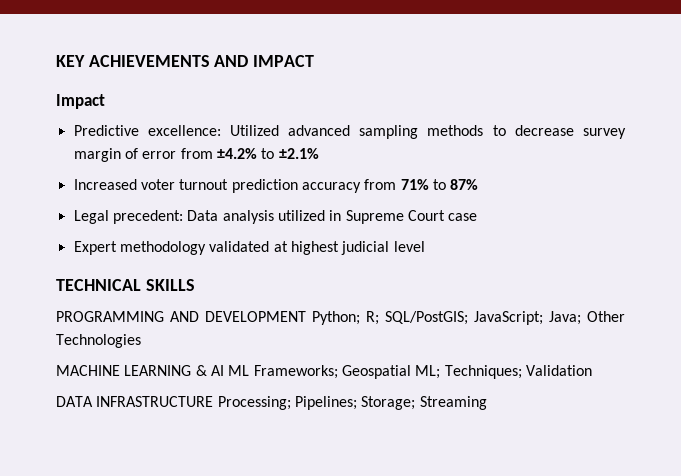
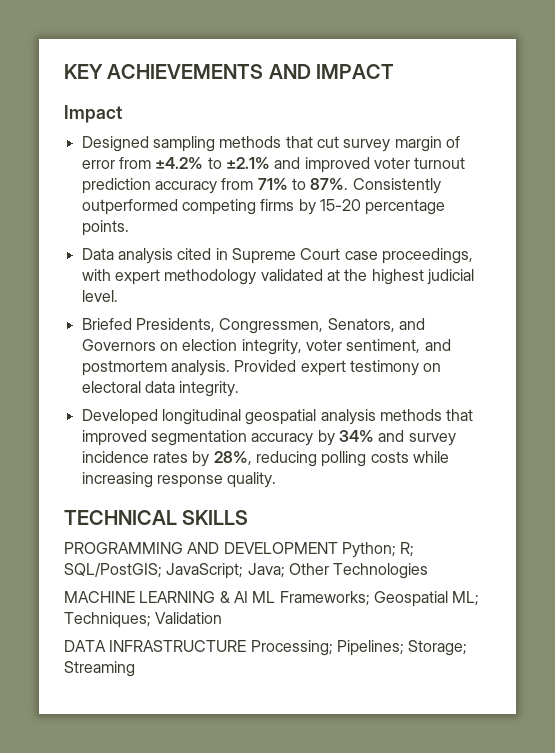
[73,125,574,139] Predictive excellence: Utilized advanced sampling methods to decrease -> [81,136,339,152] Designed sampling methods that cut
[73,179,137,190] // Increased -> [274,157,370,173] and improved
[450,179,479,190] [73,210,183,224] 87% // Legal precedent: -> [310,178,441,194] [81,199,446,215] [81,220,129,236] 87%. Consistently outperformed competing firms by 15-20 percentage points. //
[277,210,325,221] utilized -> [177,248,212,260] cited
[73,241,117,255] // Expert -> [381,248,473,264] [81,269,160,285] proceedings, with expert
(288, 246) none -> [344,269,368,281] the
[393,241,425,252] level -> [81,290,118,302] [81,318,425,334] [81,339,451,355] [81,360,442,376] [81,381,240,397] [81,409,474,425] [81,430,456,446] [81,451,449,467] [81,472,277,488] level. // Briefed Presidents, Congressmen, Senators, and Governors on election integrity, voter sentiment, and postmortem analysis. Provided expert testimony on electoral data integrity. // Developed longitudinal geospatial analysis methods that improved segmentation accuracy by 34% and survey incidence rates by 28%, reducing polling costs while increasing response quality.

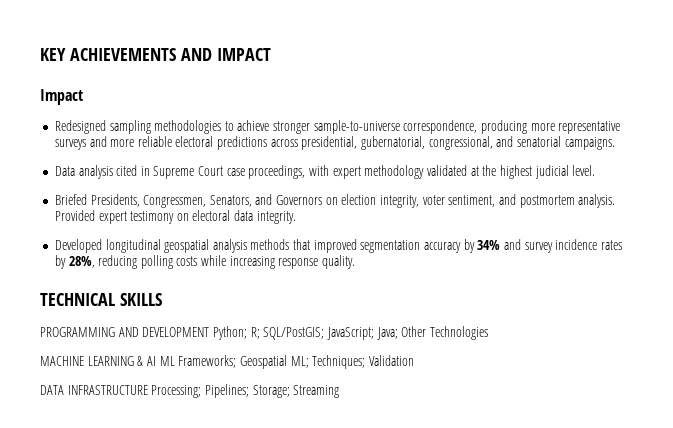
[81,136,460,152] [81,157,466,173] [81,178,441,194] [81,199,446,215] [81,220,129,236] Designed sampling methods that cut survey margin of error from ±4.2% to ±2.1% and improved voter turnout prediction accuracy from 71% to 87%. Consistently outperformed competing firms by 15-20 percentage points. -> [54,120,621,134] [54,136,615,150] Redesigned sampling methodologies to achieve stronger sample-to-universe correspondence, producing more representative surveys and more reliable electoral predictions across presidential, gubernatorial, congressional, and senatorial campaigns.

